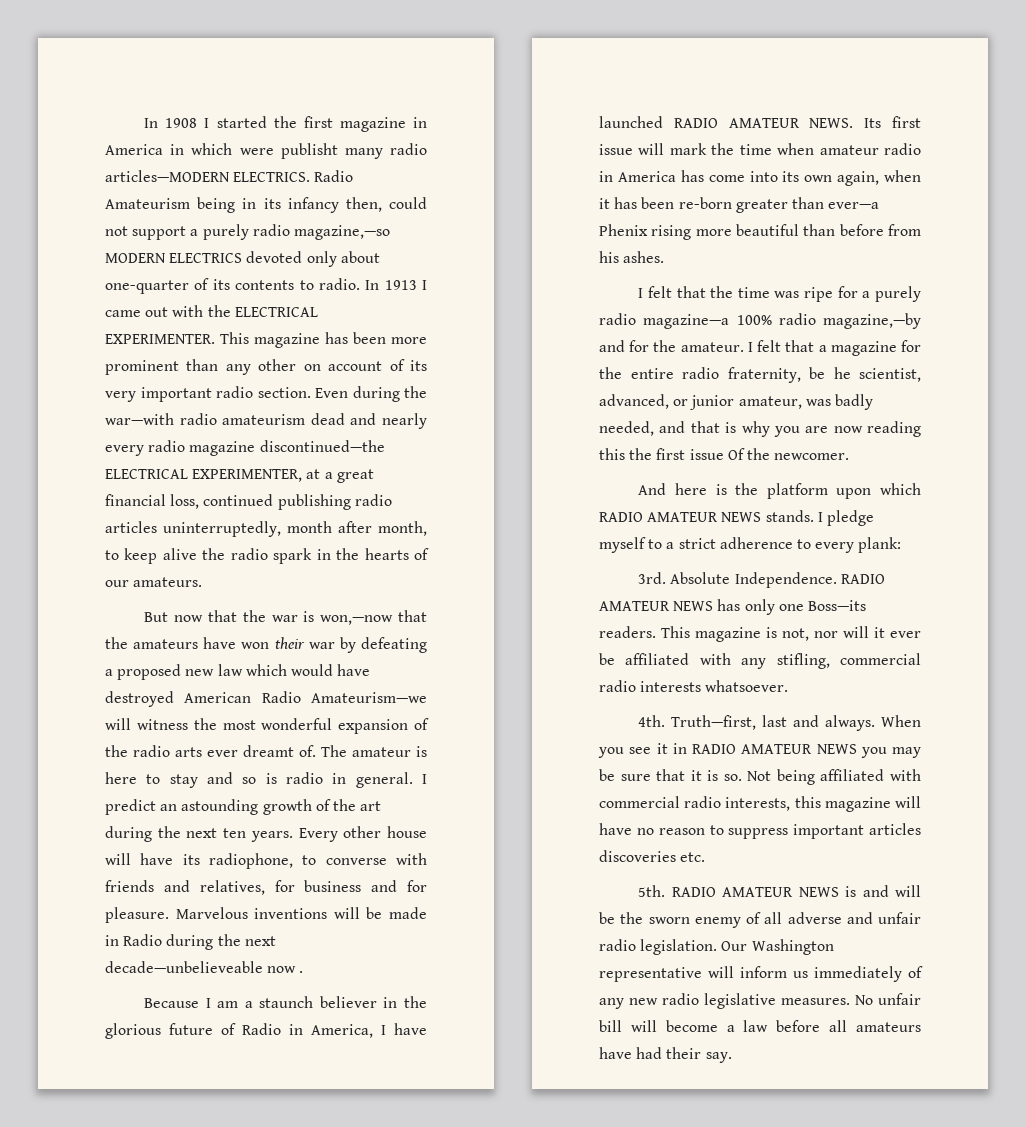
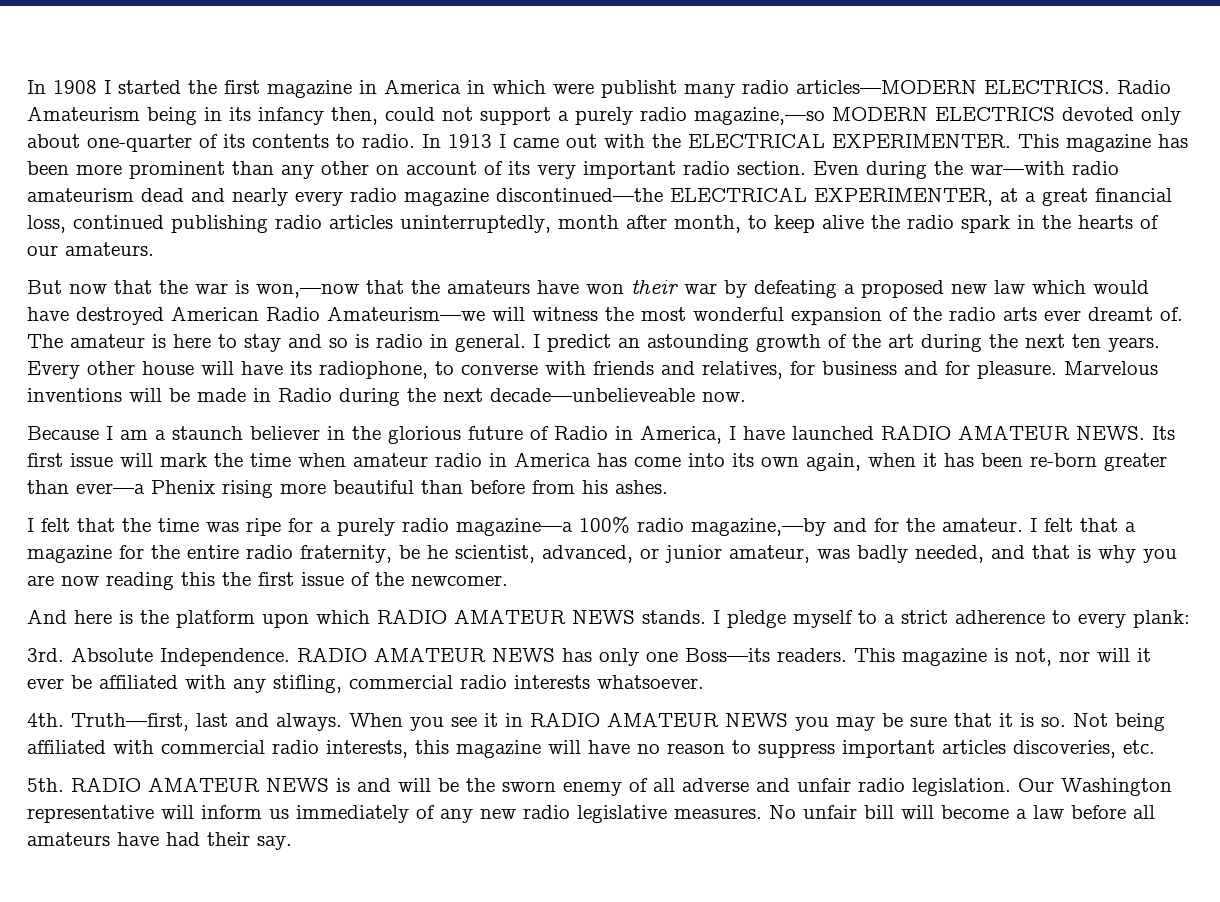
[267,966,304,973] now . -> [702,392,746,402] now.
[727,448,745,460] Of -> [351,572,370,586] of
[599,850,676,862] discoveries -> [1013,740,1116,758] discoveries,

